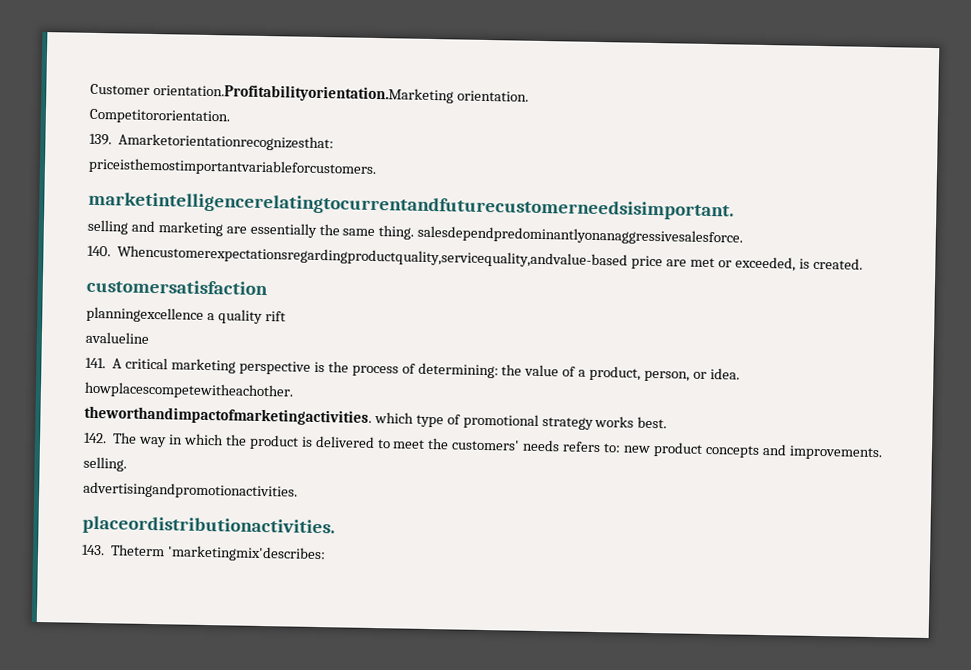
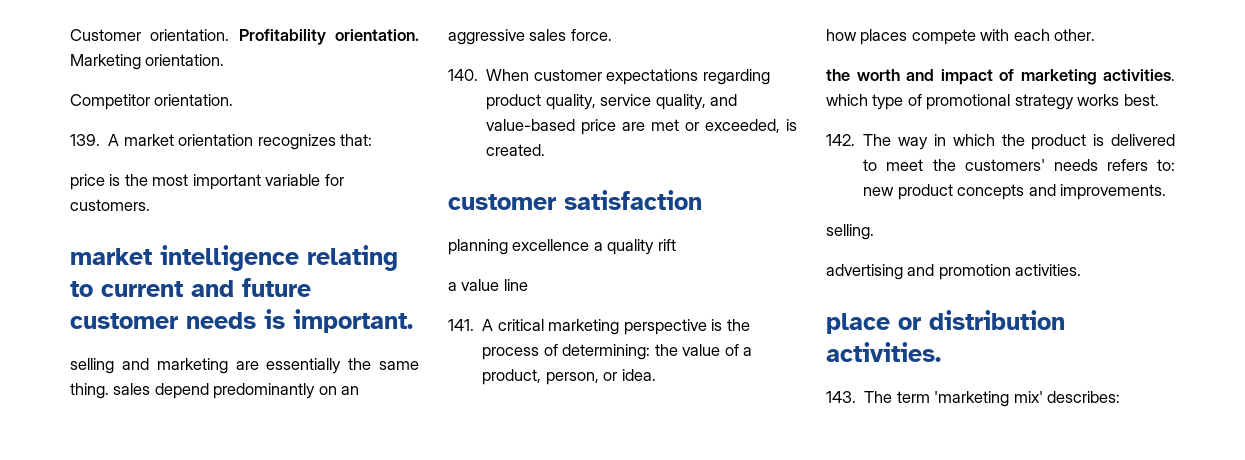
[152,82,529,104] [89,108,230,125] orientation.Profitabilityorientation.Marketing orientation. // Competitororientation. -> [150,29,419,45] [70,54,225,70] [70,94,234,110] orientation. Profitability orientation. Marketing orientation. // Competitor orientation.
[118,133,335,152] [88,157,377,178] [88,191,734,221] Amarketorientationrecognizesthat: // priceisthemostimportantvariableforcustomers. // marketintelligencerelatingtocurrentandfuturecustomerneedsisimportant. -> [108,134,373,150] [70,174,344,190] [70,199,150,211] [70,245,398,271] [70,278,311,297] [70,309,413,333] A market orientation recognizes that: // price is the most important variable for customers. // market intelligence relating to current and future customer needs is important.
[417,225,744,246] [87,245,629,269] salesdependpredominantlyonanaggressivesalesforce. // 140. Whencustomerexpectationsregardingproductquality,servicequality,andvalue-based -> [113,383,360,399] [448,29,612,45] [448,69,770,85] [486,94,738,110] [486,119,576,131] sales depend predominantly on an aggressive sales force. // 140. When customer expectations regarding product quality, service quality, and value-based
[86,278,268,296] [86,306,204,323] customersatisfaction // planningexcellence -> [448,190,702,210] [448,239,590,255] customer satisfaction // planning excellence
[85,331,149,344] avalueline -> [448,279,528,291] a value line
[84,381,294,400] [84,405,372,426] howplacescompetewitheachother. // theworthandimpactofmarketingactivities. -> [826,29,1096,45] [826,69,1175,85] how places compete with each other. // the worth and impact of marketing activities.
[83,481,298,500] [82,515,335,538] [81,544,327,563] advertisingandpromotionactivities. // placeordistributionactivities. // 143. Theterm 'marketingmix'describes: -> [826,264,1082,280] [826,310,1065,334] [826,342,941,362] [826,391,1121,407] advertising and promotion activities. // place or distribution activities. // 143. The term 'marketing mix' describes:

